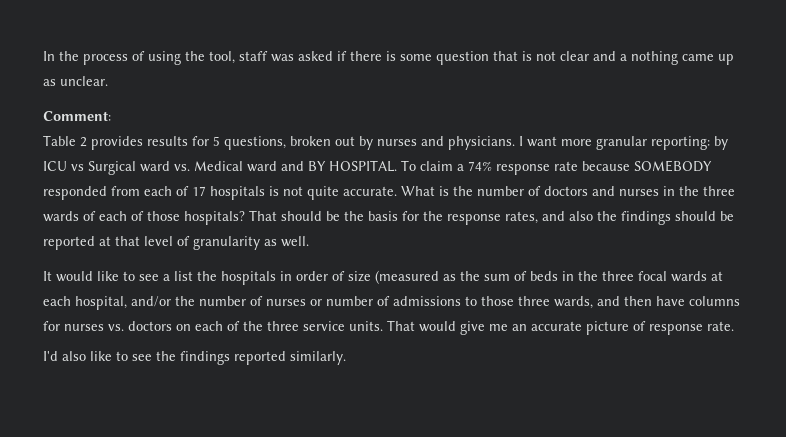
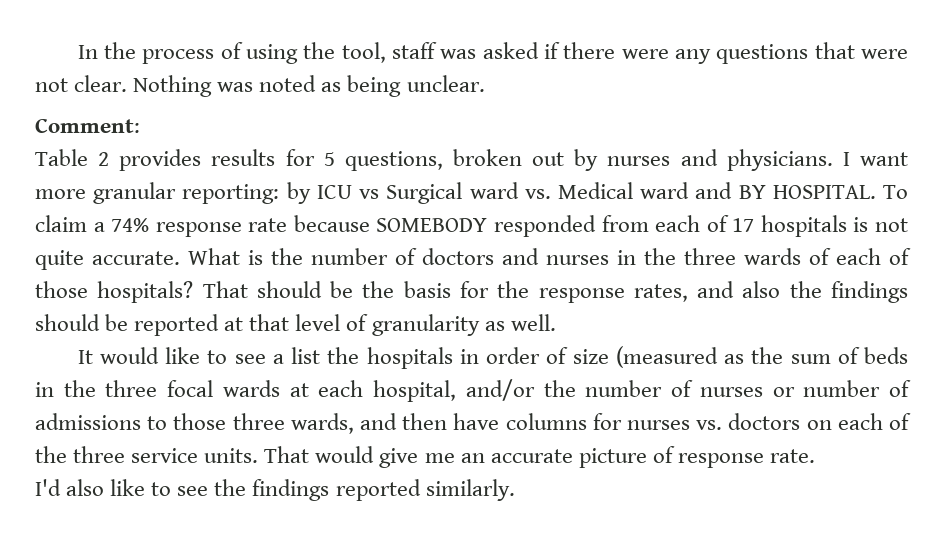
[386,51,734,65] [43,79,56,86] is some question that is not clear and a nothing came up as -> [621,42,908,64] [35,75,402,97] were any questions that were not clear. Nothing was noted as being

